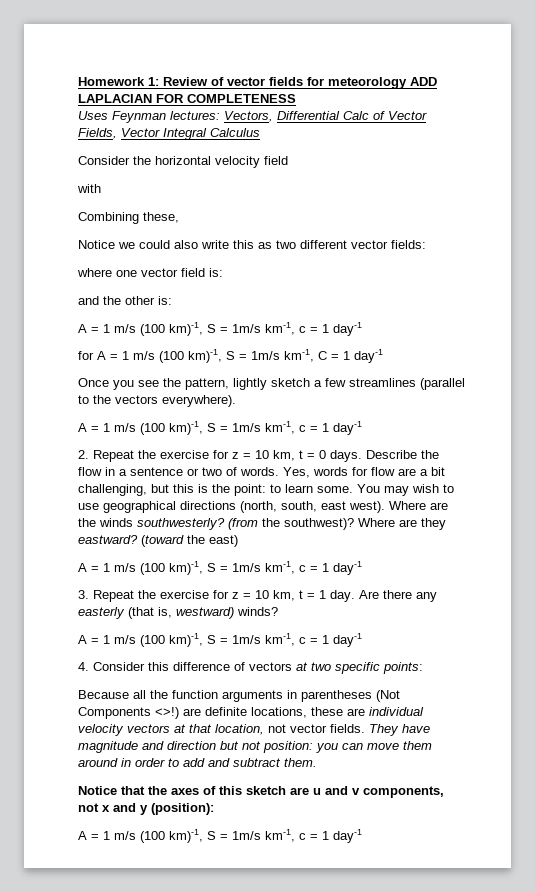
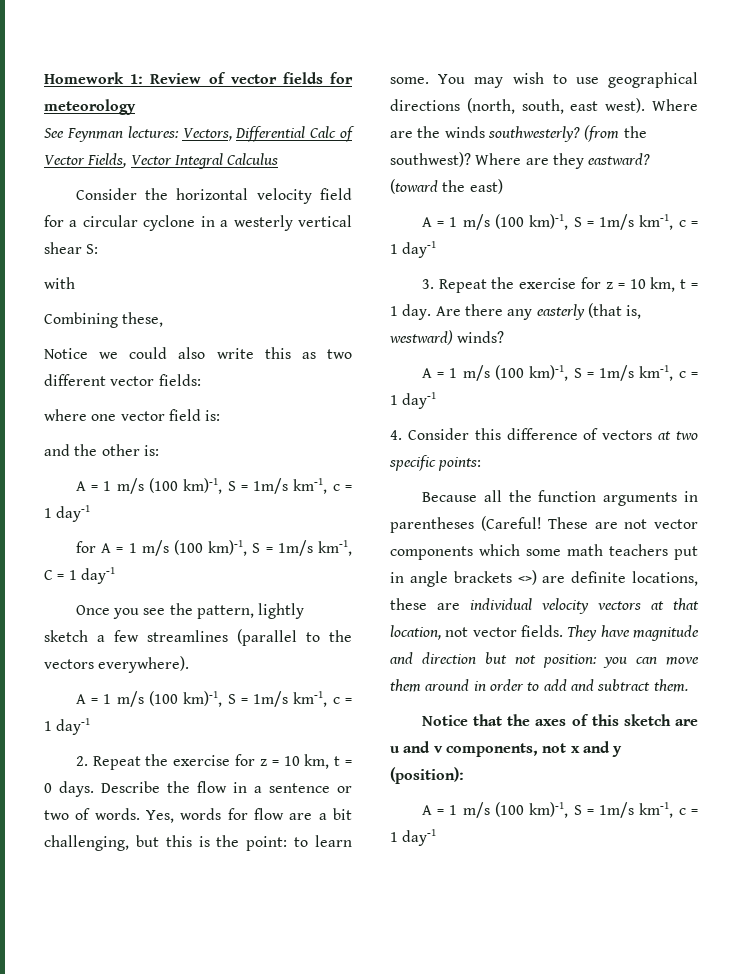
[410,77,437,86] [78,94,296,103] [78,111,108,120] ADD LAPLACIAN FOR COMPLETENESS // Uses -> [44,128,64,138] // See
(288, 160) none -> [44,215,352,231] [44,242,99,254] for a circular cyclone in a westerly vertical shear S:
[376,690,400,702] [78,707,179,719] (Not Components <>!) -> [480,516,698,531] [390,544,698,560] [390,570,537,587] (Careful! These are not vector components which some math teachers put in angle brackets <>)

